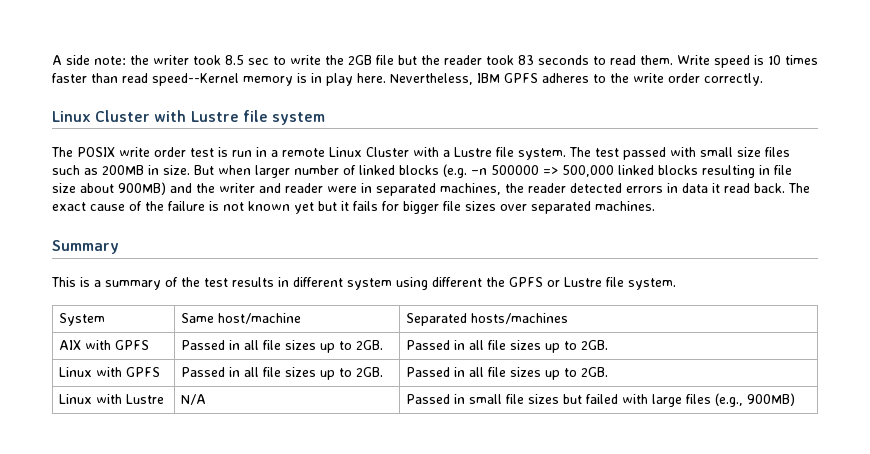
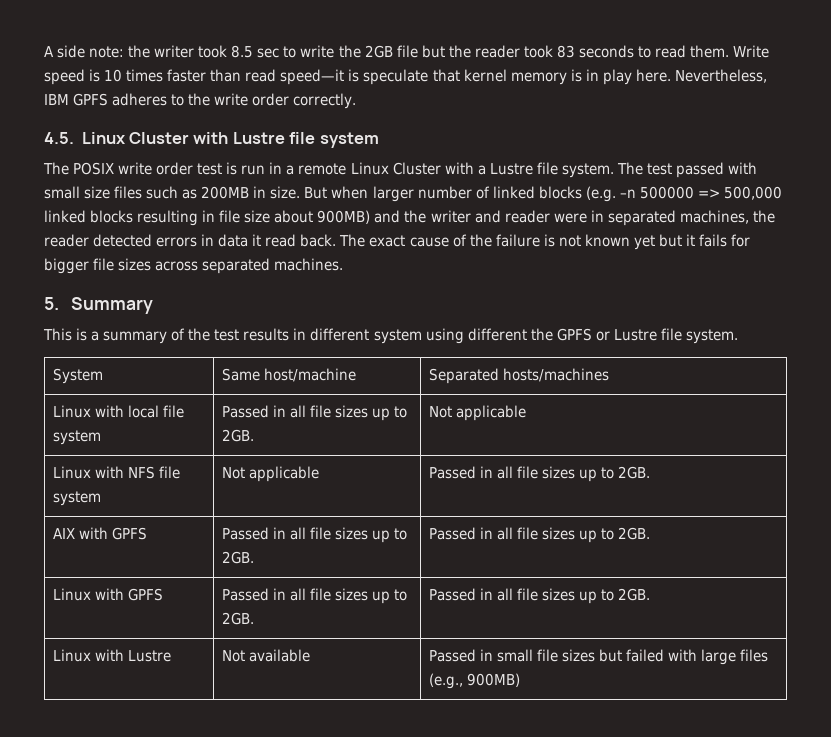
[152,73,239,86] speed--Kernel -> [280,69,507,85] speed—it is speculate that kernel
(763, 79) none -> [44,132,74,144] 4.5.
[500,204,527,211] over -> [155,261,199,271] across
(655, 206) none -> [44,297,59,310] 5.
(568, 318) none -> [52,405,184,418] [52,430,101,445] [221,405,407,421] [221,429,254,442] [428,405,526,421] [52,466,180,479] [52,491,101,506] [221,466,319,482] [428,466,650,482] // Linux with local file system | Passed in all file sizes up to 2GB. | Not applicable // Linux with NFS file system | Not applicable | Passed in all file sizes up to 2GB.
[180,394,206,405] N/A -> [221,649,310,662] Not available

